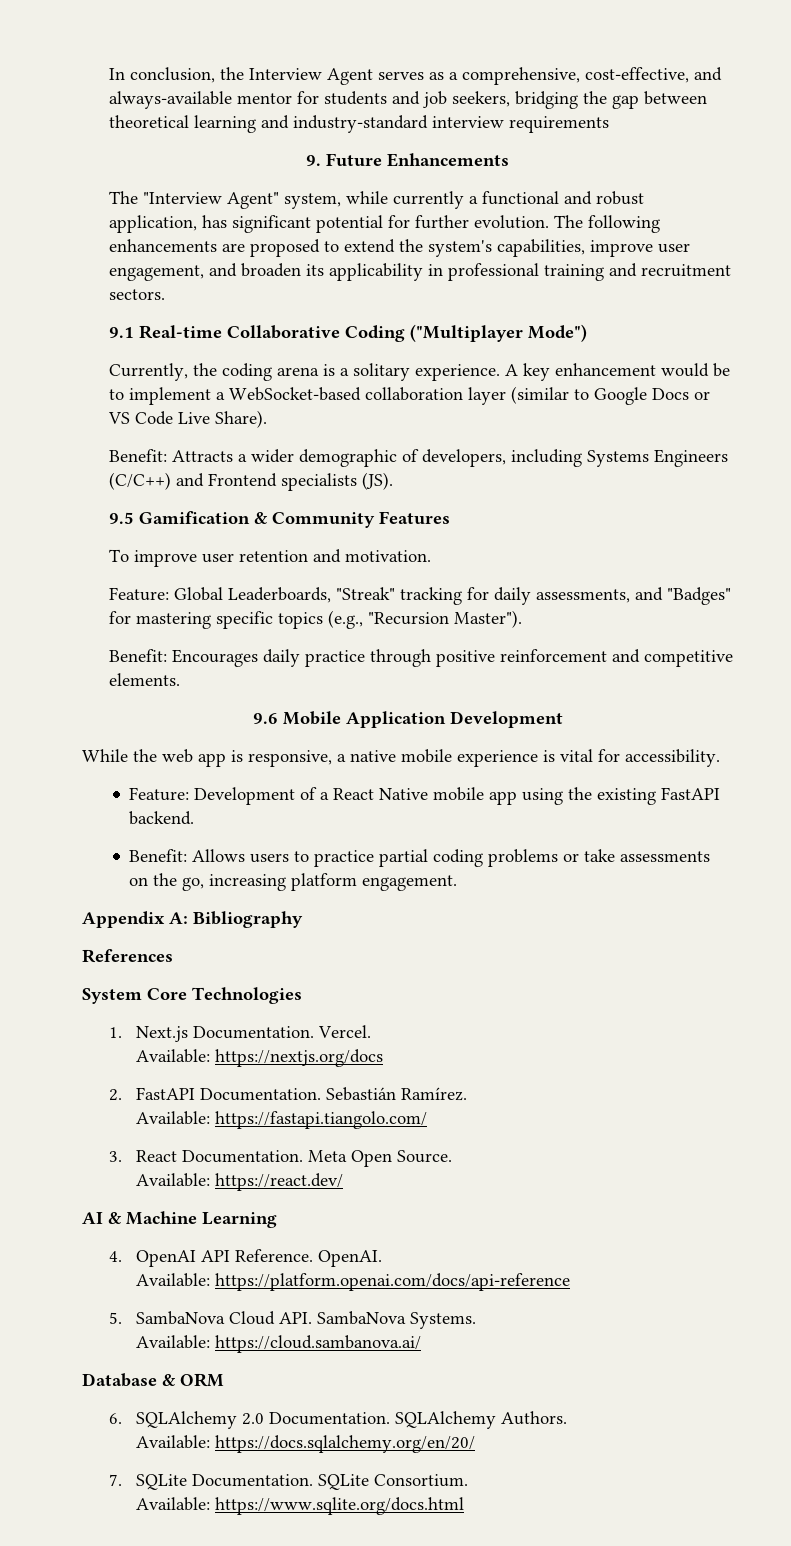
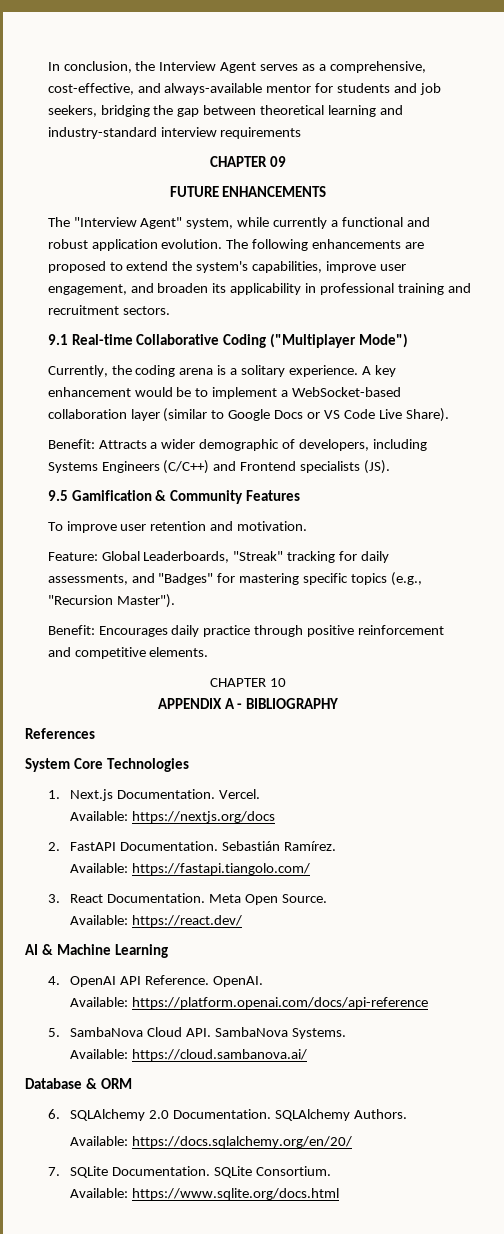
[306,153,509,167] 9. Future Enhancements -> [210,156,286,167] [169,186,327,197] CHAPTER 09 // FUTURE ENHANCEMENTS
[108,215,469,233] application, has significant potential for further -> [91,239,158,251] application
[252,711,563,728] [82,749,720,767] [129,787,721,805] [129,811,195,825] [129,849,711,867] [129,873,458,891] [82,911,303,928] 9.6 Mobile Application Development // While the web app is responsive, a native mobile experience is vital for accessibility. // Feature: Development of a React Native mobile app using the existing FastAPI backend. // Benefit: Allows users to practice partial coding problems or take assessments on the go, increasing platform engagement. // Appendix A: Bibliography -> [210,678,286,687] [157,698,339,709] CHAPTER 10 // APPENDIX A - BIBLIOGRAPHY

